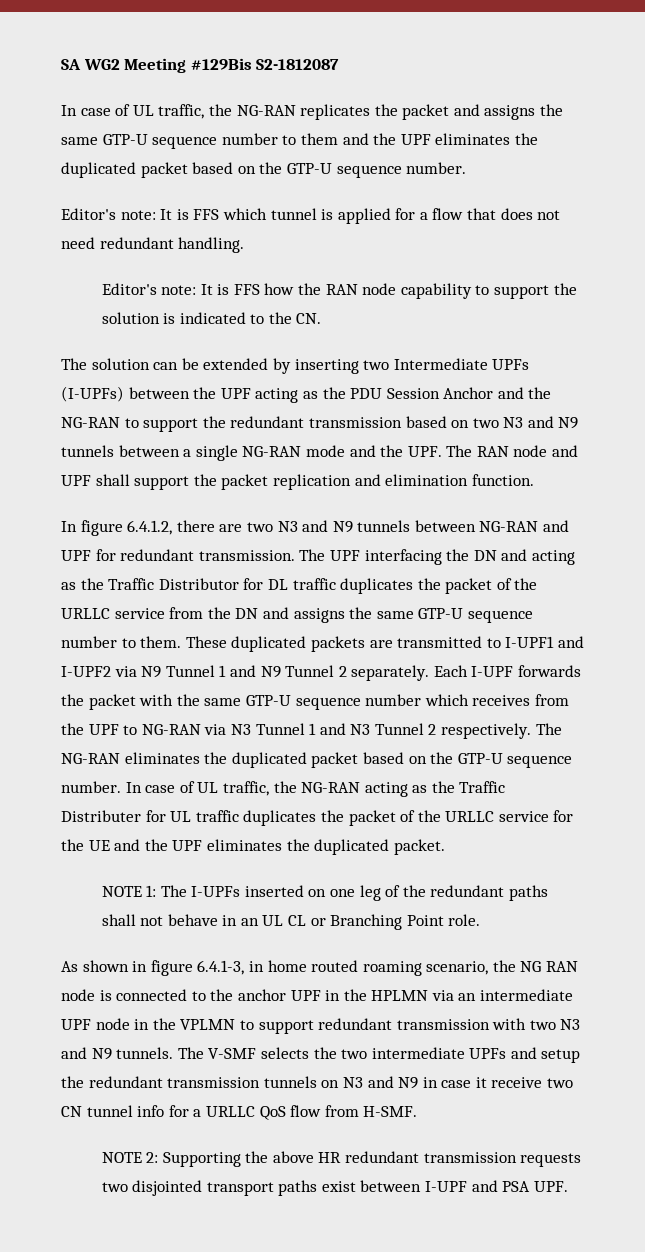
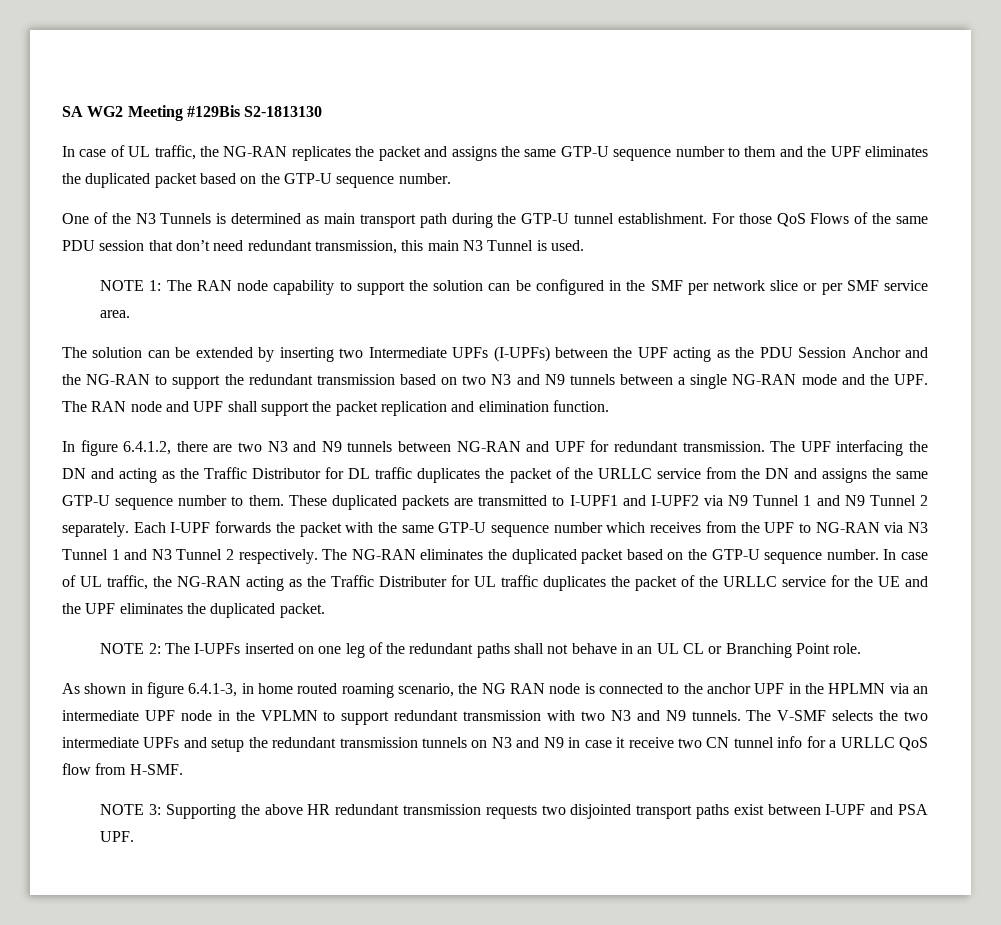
[256,59,340,70] S2-1812087 -> [244,106,323,117] S2-1813130
[61,208,561,224] [61,237,245,253] [101,283,322,295] Editor's note: It is FFS which tunnel is applied for a flow that does not need redundant handling. // Editor's note: It is FFS how the -> [62,212,929,228] [62,240,584,254] [100,280,192,291] One of the N3 Tunnels is determined as main transport path during the GTP-U tunnel establishment. For those QoS Flows of the same PDU session that don’t need redundant transmission, this main N3 Tunnel is used. // NOTE 1: The
[163,312,322,324] is indicated to the CN. -> [488,279,928,295] [100,310,131,318] can be configured in the SMF per network slice or per SMF service area.
[146,885,157,897] 1: -> [148,643,161,654] 2:
[146,1152,159,1163] 2: -> [149,804,162,815] 3:

